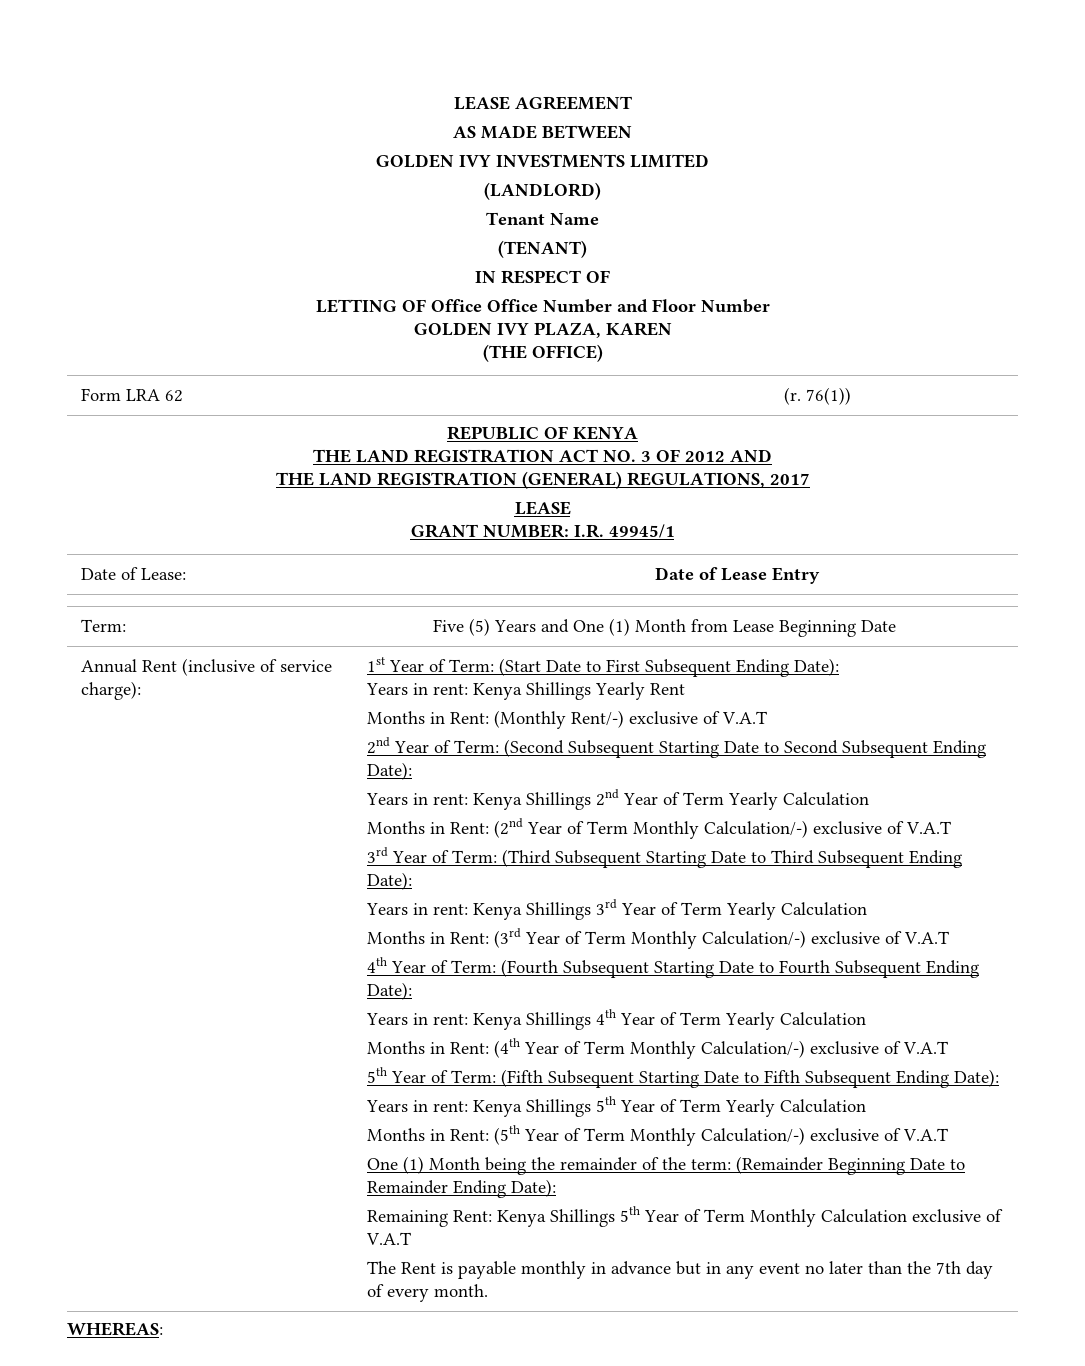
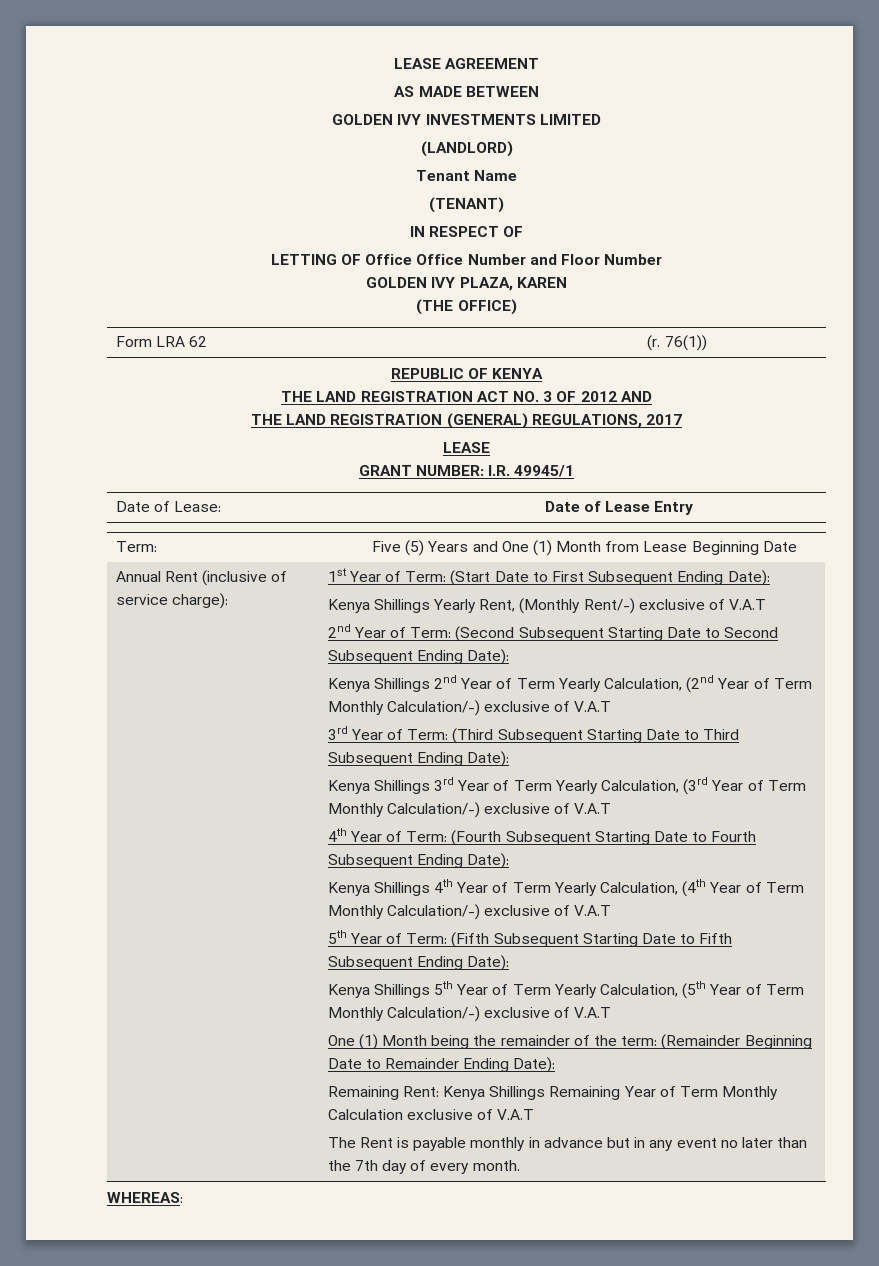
[365,682,685,700] [366,711,489,724] Years in rent: Kenya Shillings Yearly Rent // Months in Rent: -> [327,599,516,613] Kenya Shillings Yearly Rent,
[365,793,468,805] Years in rent: -> (510, 657) none
[782,792,869,806] [366,821,489,834] Calculation // Months in Rent: -> [603,678,682,691] Calculation,
[365,903,468,915] Years in rent: -> (510, 759) none
[780,902,867,916] [366,931,489,944] Calculation // Months in Rent: -> [600,780,679,793] Calculation,
[365,1013,468,1025] Years in rent: -> (510, 861) none
[779,1012,866,1026] [366,1041,489,1054] Calculation // Months in Rent: -> [599,882,678,895] Calculation,
[365,1100,468,1112] Years in rent: -> (510, 963) none
[779,1099,866,1113] [366,1128,489,1141] Calculation // Months in Rent: -> [599,984,678,997] Calculation,
[619,1206,640,1222] 5th -> [549,1086,621,1100] Remaining

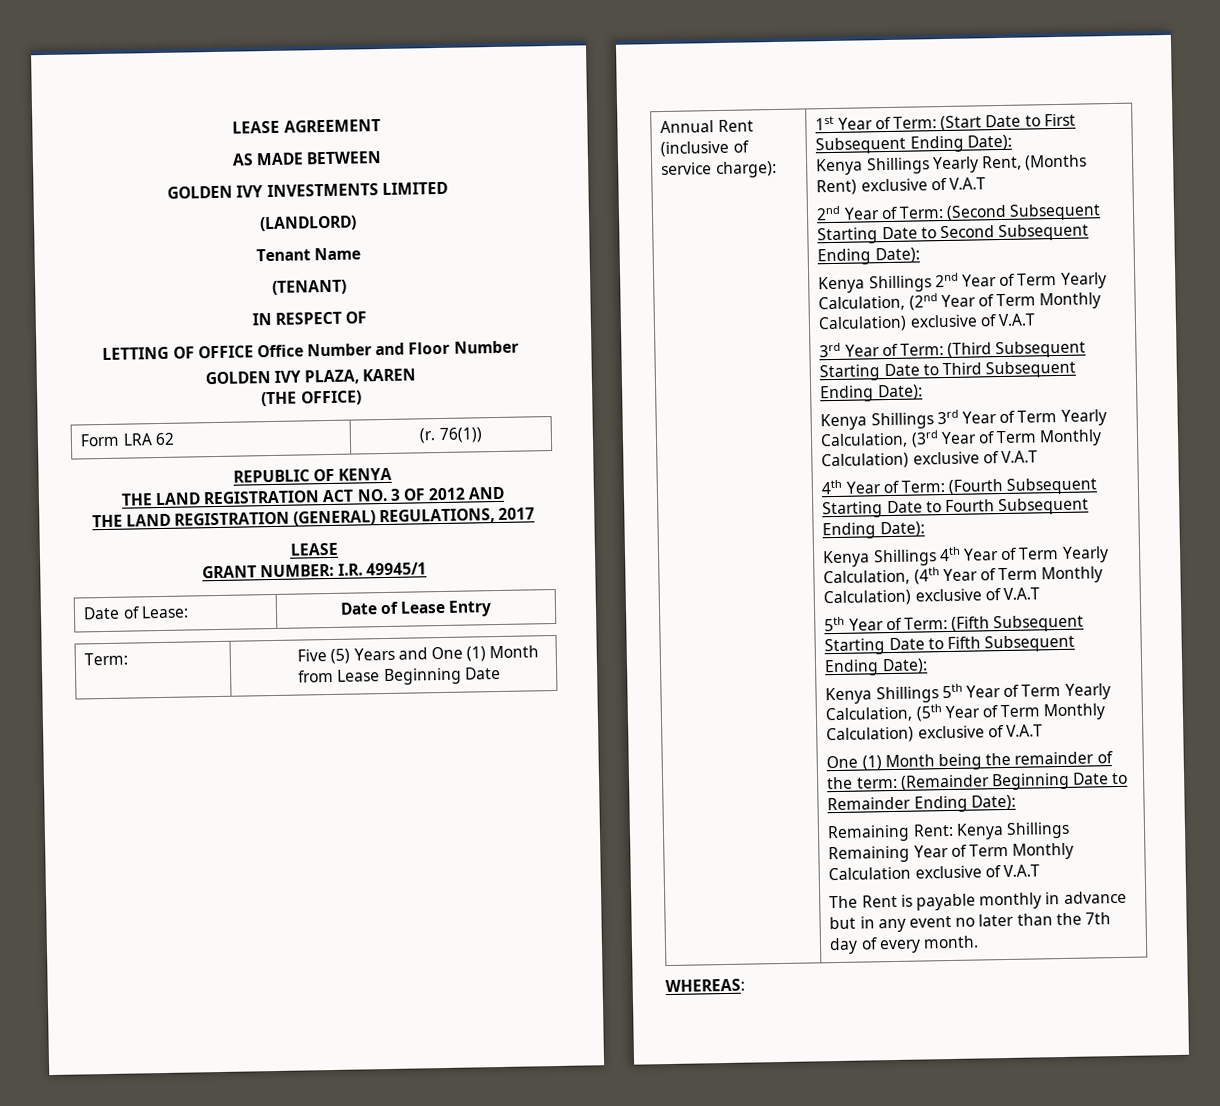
[365,254,413,265] Office -> [197,345,254,359] OFFICE
[519,598,635,614] (Monthly Rent/-) -> [1024,154,1088,171] [816,179,858,196] (Months Rent)
[386,700,480,716] Calculation/-) -> [818,315,908,333] Calculation)
[386,802,480,818] Calculation/-) -> [821,452,910,470] Calculation)
[386,904,480,920] Calculation/-) -> [823,589,912,607] Calculation)
[386,1006,480,1022] Calculation/-) -> [826,726,915,744] Calculation)

